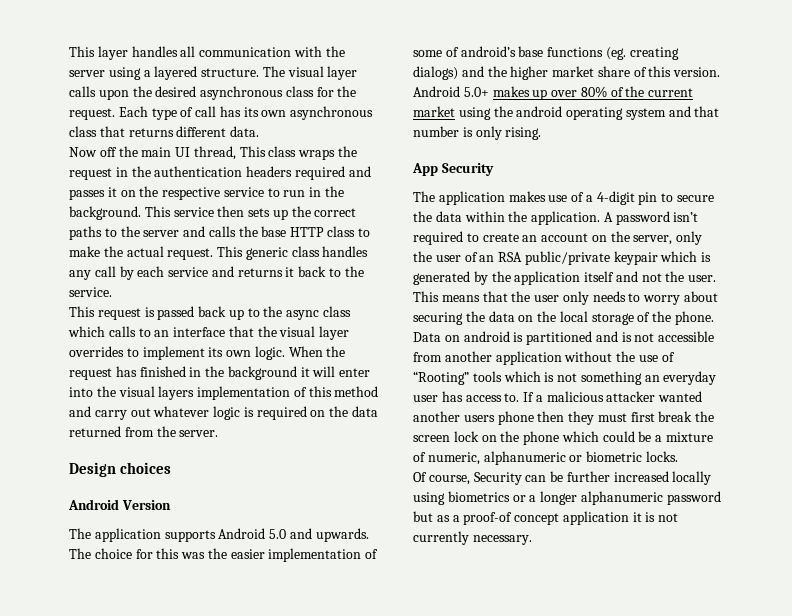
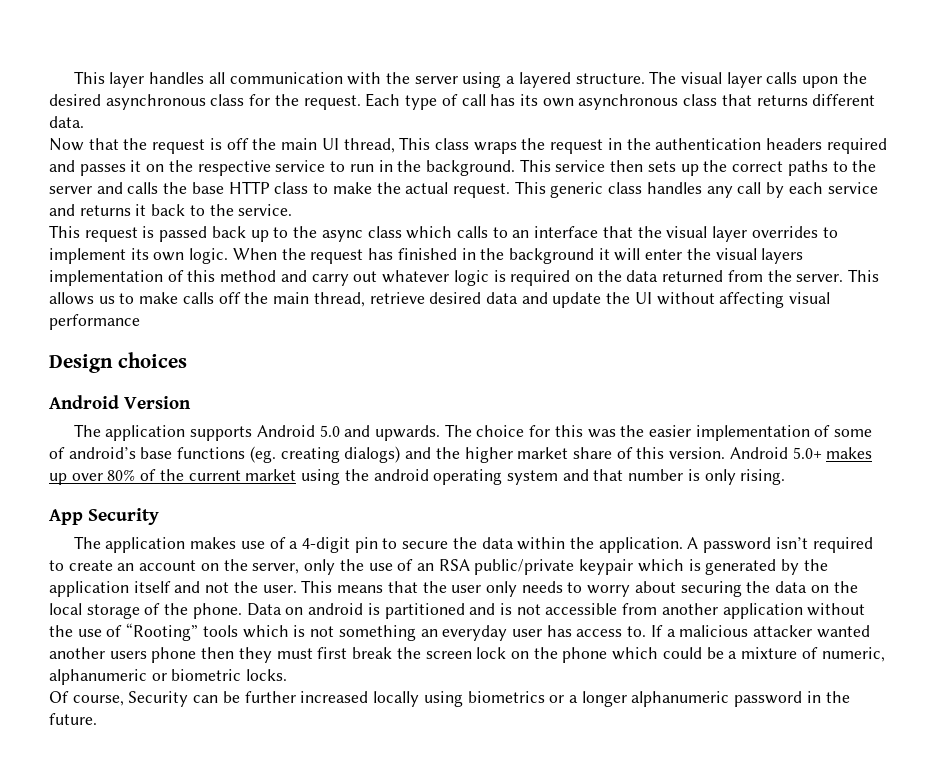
(97, 152) none -> [88,138,222,154] that the request is
[69,387,93,397] into -> (683, 254) none
(219, 433) none -> [848,269,880,282] [49,292,831,308] [49,314,140,330] This allows us to make calls off the main thread, retrieve desired data and update the UI without affecting visual performance
[435,255,461,262] user -> [368,563,393,571] use
[413,511,679,525] [413,531,532,545] but as a proof-of concept application it is not currently necessary. -> [806,691,850,703] [49,713,97,725] in the future.

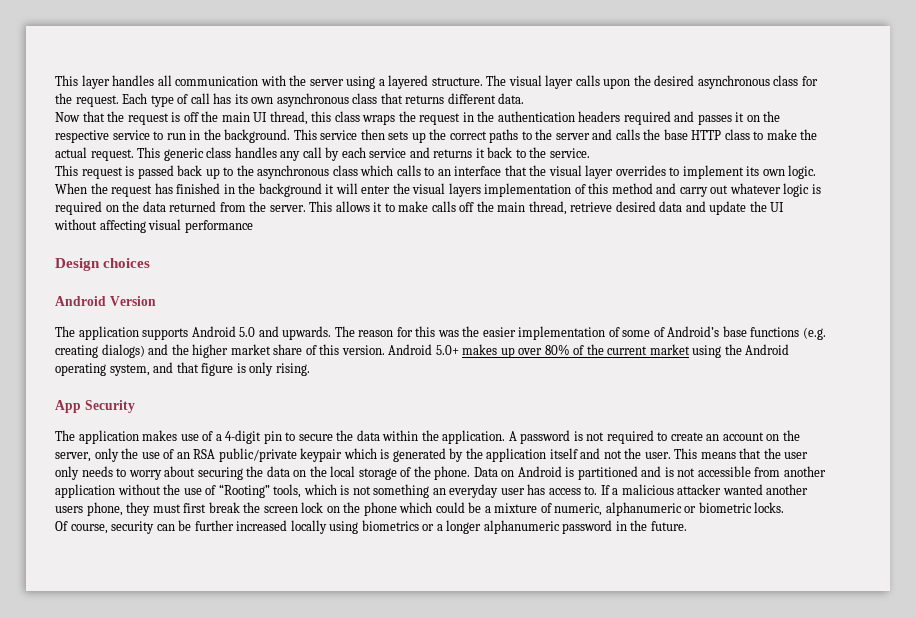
[399,137,431,150] This -> [311,111,332,122] this
[321,230,363,242] async -> [257,165,330,179] asynchronous
[98,296,115,304] us -> [373,202,383,212] it
[476,425,525,437] choice -> [358,330,394,337] reason
[68,447,136,459] android’s -> [667,326,720,337] Android’s
[249,446,276,463] (eg. -> [802,327,826,340] (e.g.
[373,469,558,485] android operating system -> [745,344,790,355] [55,363,150,376] Android operating system,
[628,469,684,481] number -> [201,363,234,376] figure
[775,537,808,549] isn’t -> [573,431,605,441] is not
[308,603,364,615] android -> [517,466,562,477] Android
[202,625,238,637] tools -> [273,484,302,498] tools,
[151,647,235,663] phone then -> [86,502,123,516] phone,
[128,691,189,707] Security -> [111,521,155,534] security

